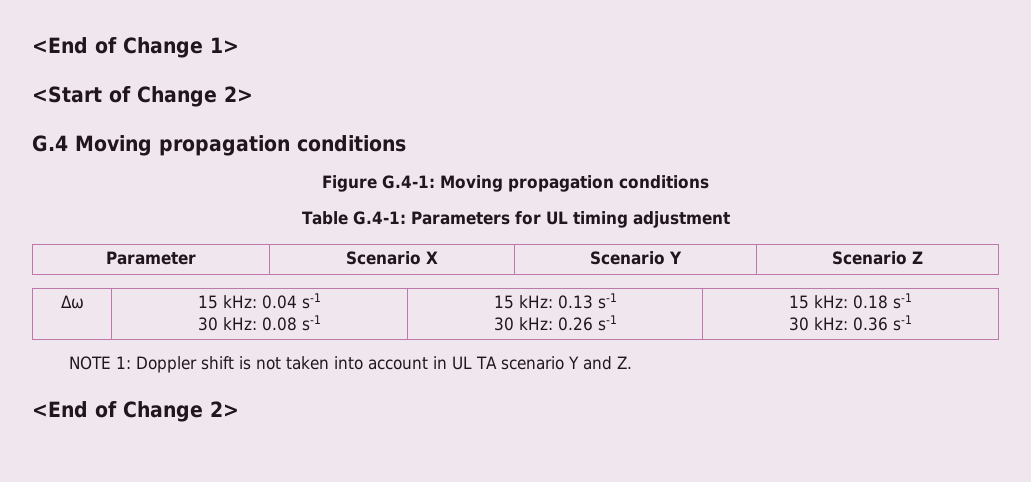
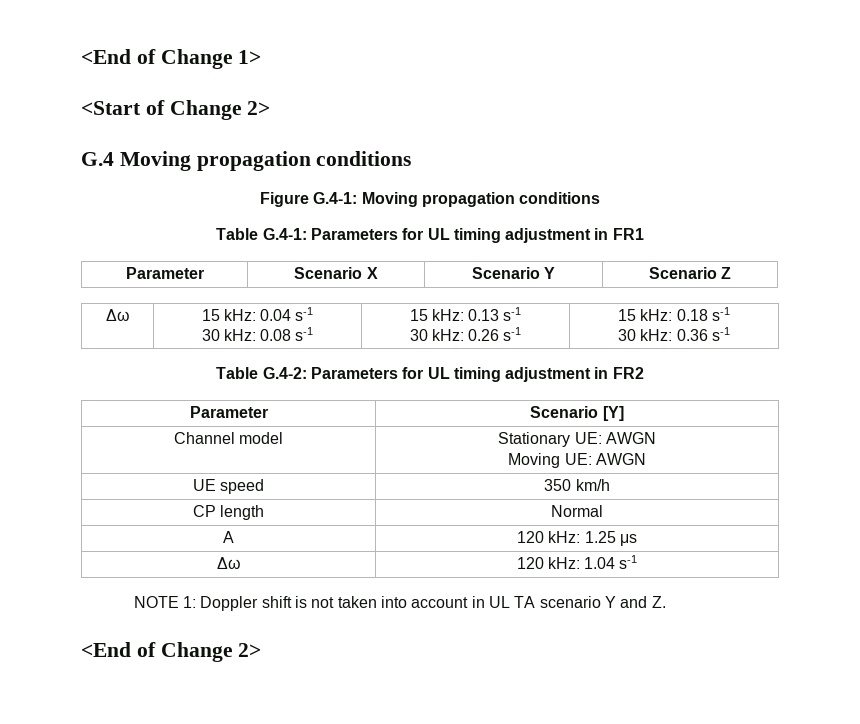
(730, 219) none -> [594,228,644,240] in FR1
(912, 323) none -> [216,367,644,382] [189,406,268,418] [530,406,624,421] [173,432,284,444] [498,432,656,447] [508,453,646,468] [192,479,265,494] [544,479,610,491] [192,505,265,520] [551,505,603,517] [223,531,234,543] [517,531,637,546] [216,557,241,569] [516,555,638,569] // Table G.4-2: Parameters for UL timing adjustment in FR2 // Parameter | Scenario [Y] // Channel model | Stationary UE: AWGN // Moving UE: AWGN // UE speed | 350 km/h // CP length | Normal // A | 120 kHz: 1.25 μs // Δω | 120 kHz: 1.04 s-1

